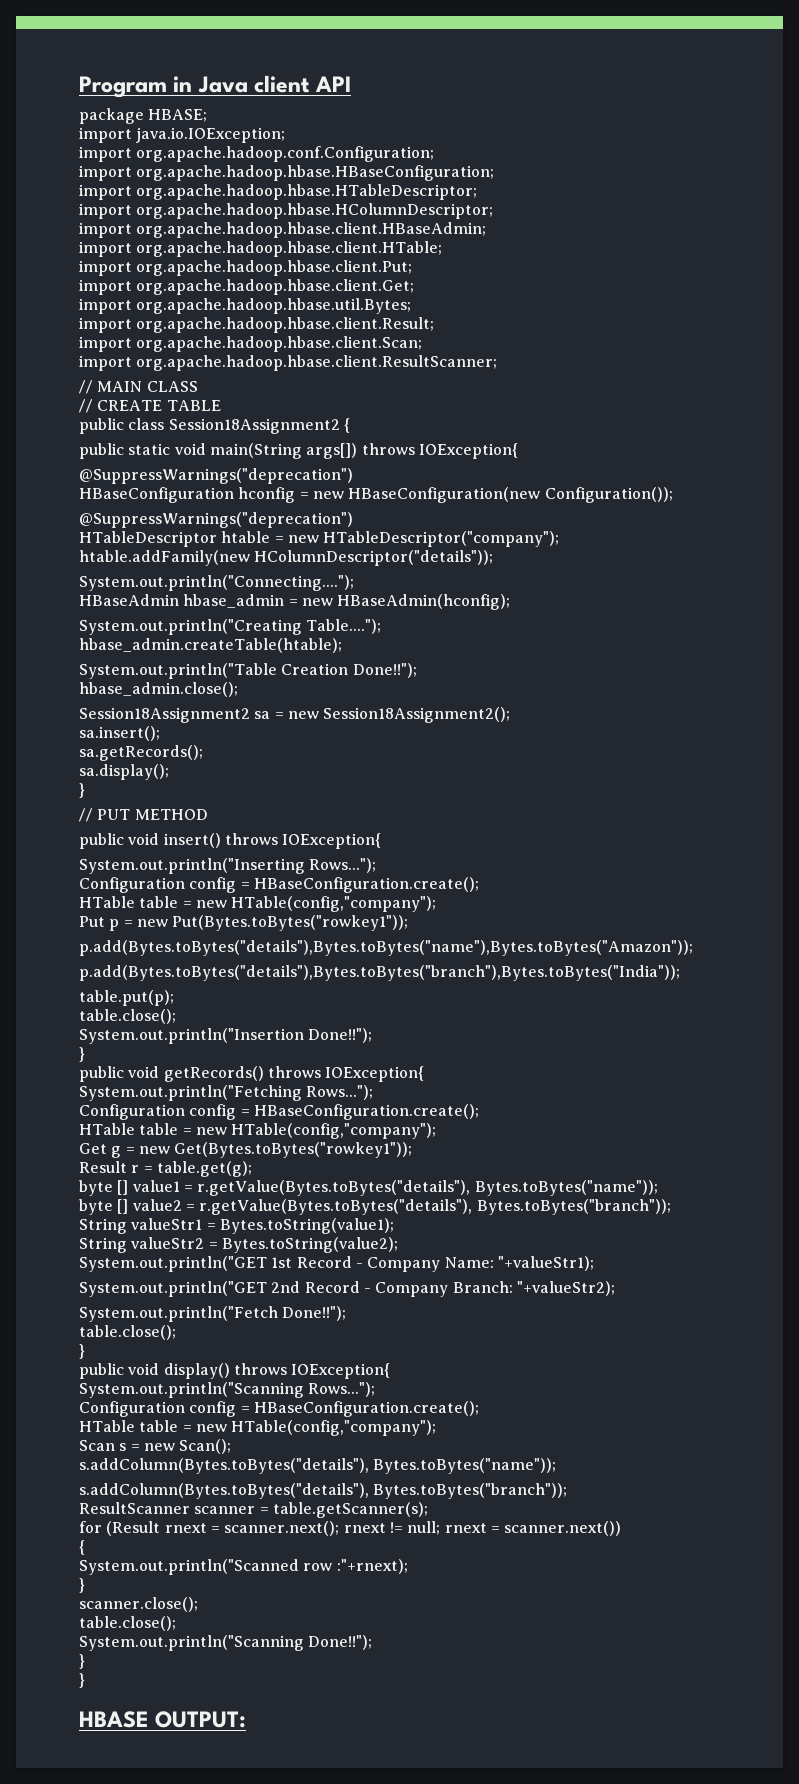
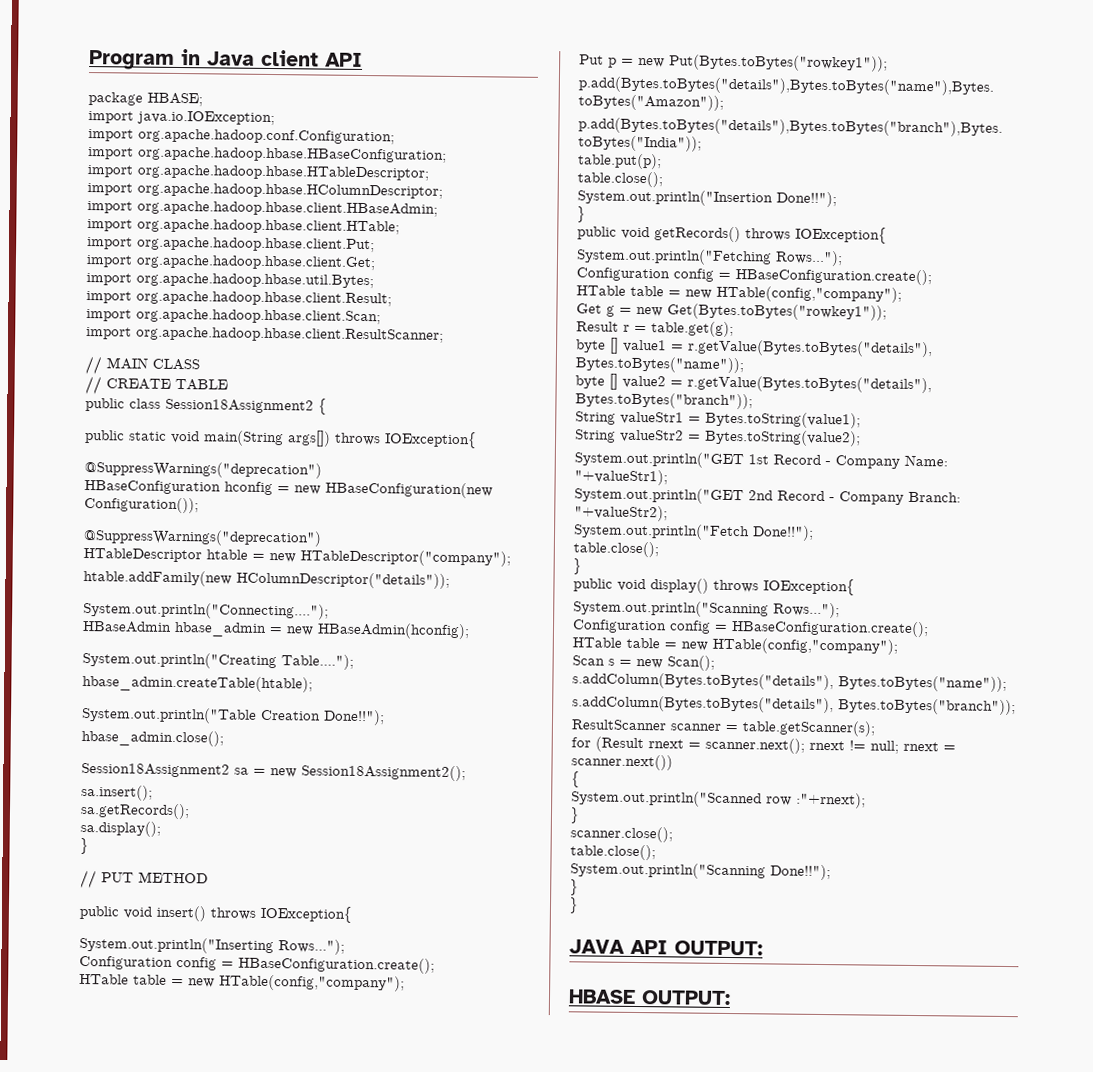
(85, 1680) none -> [569,939,763,956] // JAVA API OUTPUT:

